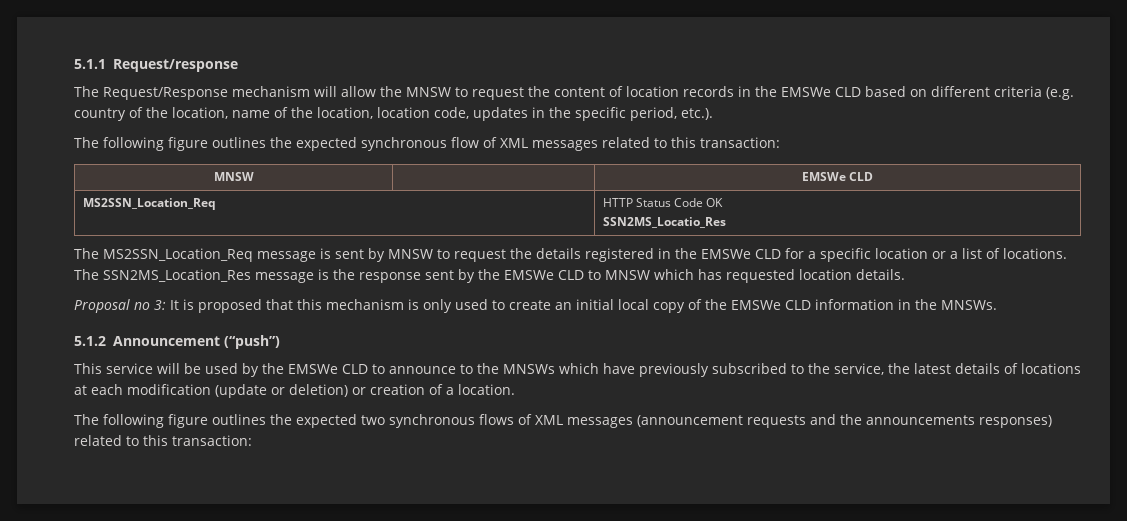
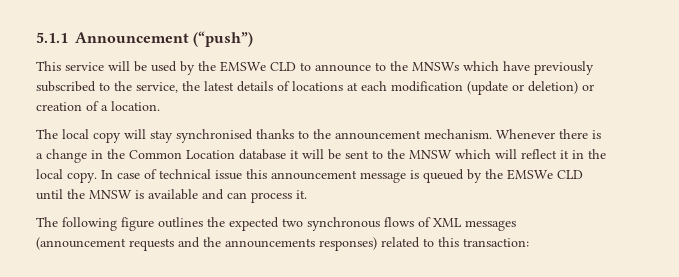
[112,59,238,72] [74,86,1074,100] [74,107,713,121] [74,137,780,151] [213,172,254,181] [801,172,874,181] [82,198,216,210] [602,198,724,207] [602,217,726,228] [74,248,1067,262] [74,269,905,283] [74,299,997,313] [74,336,106,346] Request/response // The Request/Response mechanism will allow the MNSW to request the content of location records in the EMSWe CLD based on different criteria (e.g. country of the location, name of the location, location code, updates in the specific period, etc.). // The following figure outlines the expected synchronous flow of XML messages related to this transaction: // MNSW | | EMSWe CLD // MS2SSN_Location_Req | HTTP Status Code OK // SSN2MS_Locatio_Res // The MS2SSN_Location_Req message is sent by MNSW to request the details registered in the EMSWe CLD for a specific location or a list of locations. The SSN2MS_Location_Res message is the response sent by the EMSWe CLD to MNSW which has requested location details. // Proposal no 3: It is proposed that this mechanism is only used to create an initial local copy of the EMSWe CLD information in the MNSWs. // 5.1.2 -> (68, 37) none
(515, 389) none -> [36,129,601,143] [36,149,606,163] [36,169,583,183] [36,189,307,203] // The local copy will stay synchronised thanks to the announcement mechanism. Whenever there is a change in the Common Location database it will be sent to the MNSW which will reflect it in the local copy. In case of technical issue this announcement message is queued by the EMSWe CLD until the MNSW is available and can process it.

